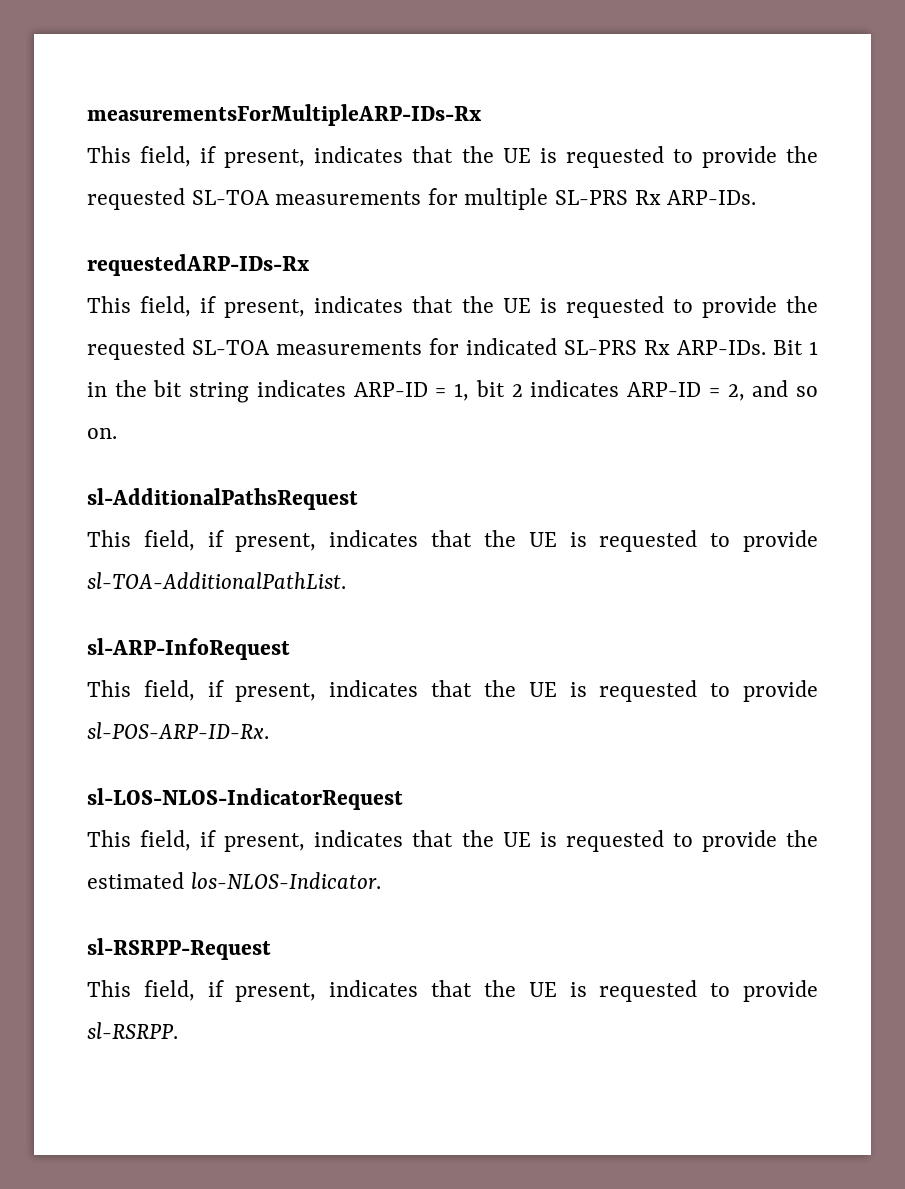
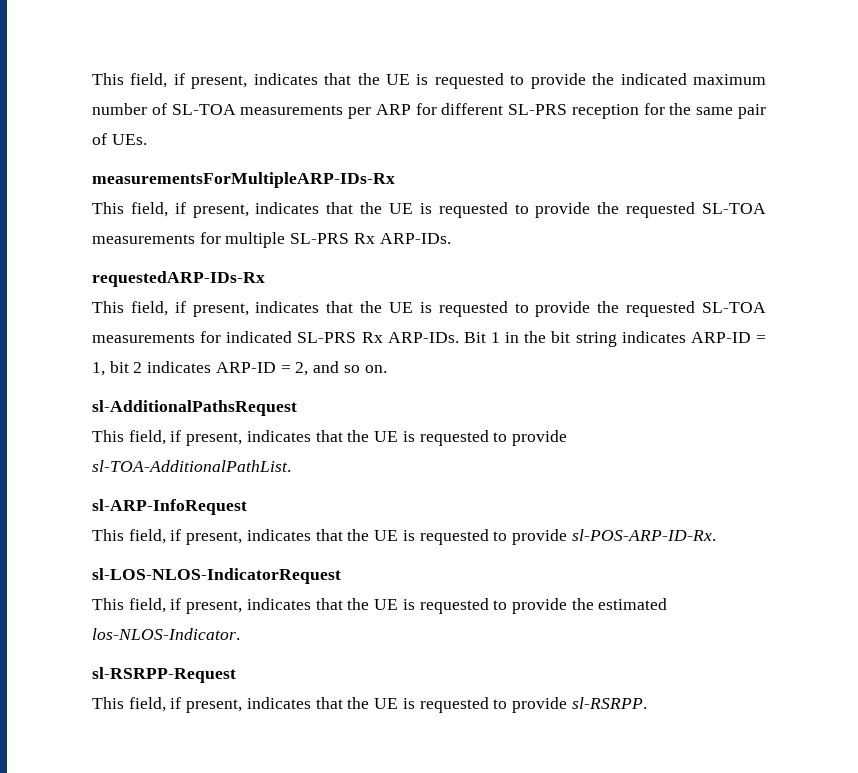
(87, 115) none -> [92,73,767,89] [92,103,766,119] [92,133,147,145] This field, if present, indicates that the UE is requested to provide the indicated maximum number of SL-TOA measurements per ARP for different SL-PRS reception for the same pair of UEs. //

